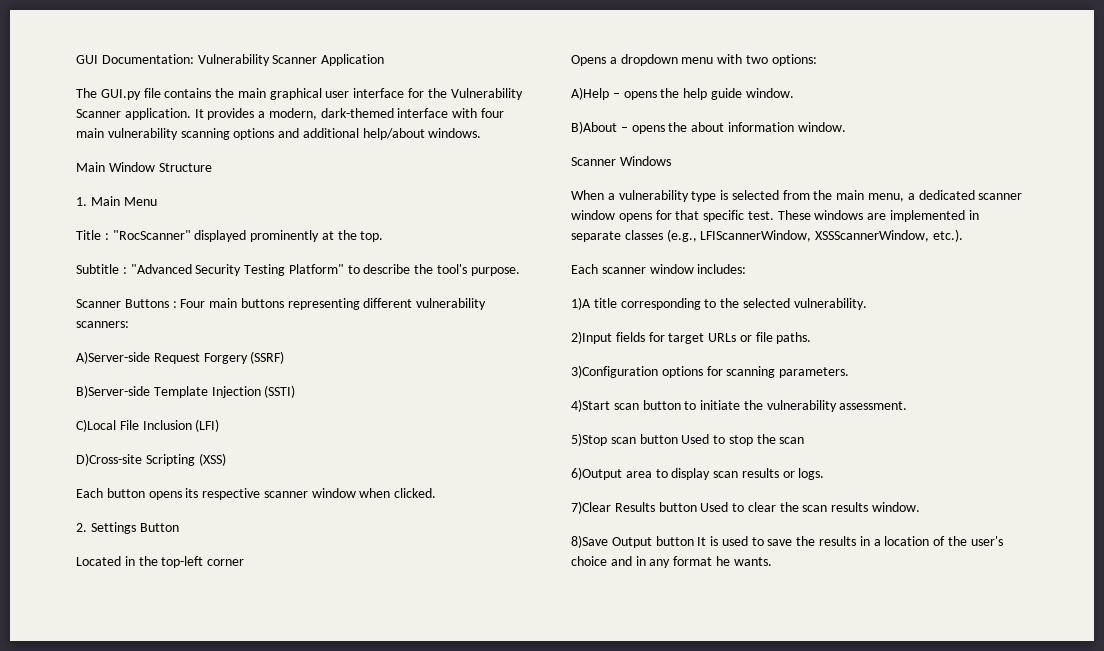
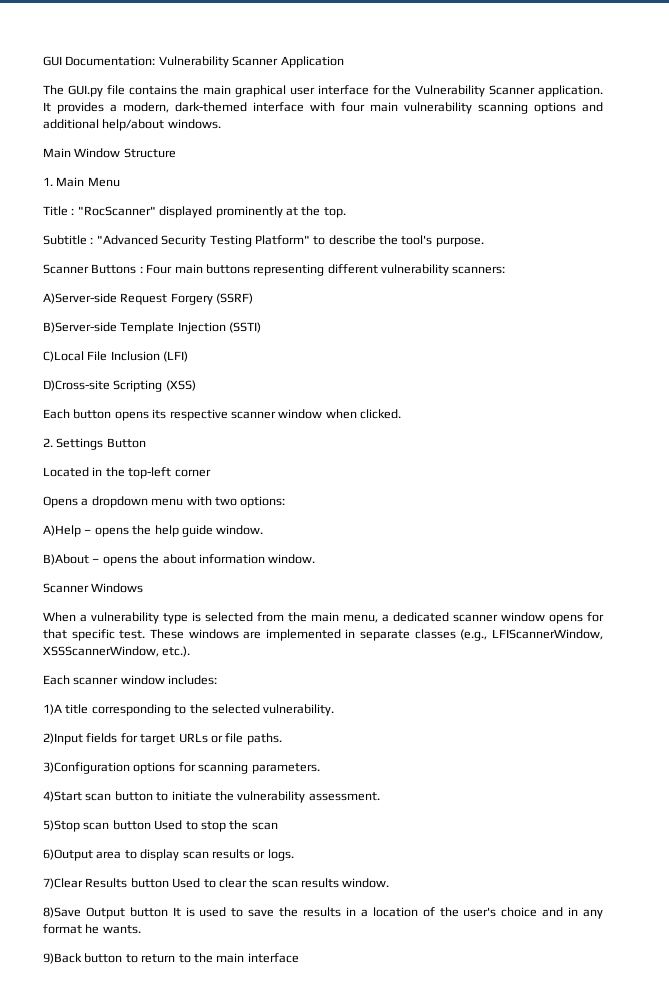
(772, 561) none -> [43,953,299,964] // 9)Back button to return to the main interface

